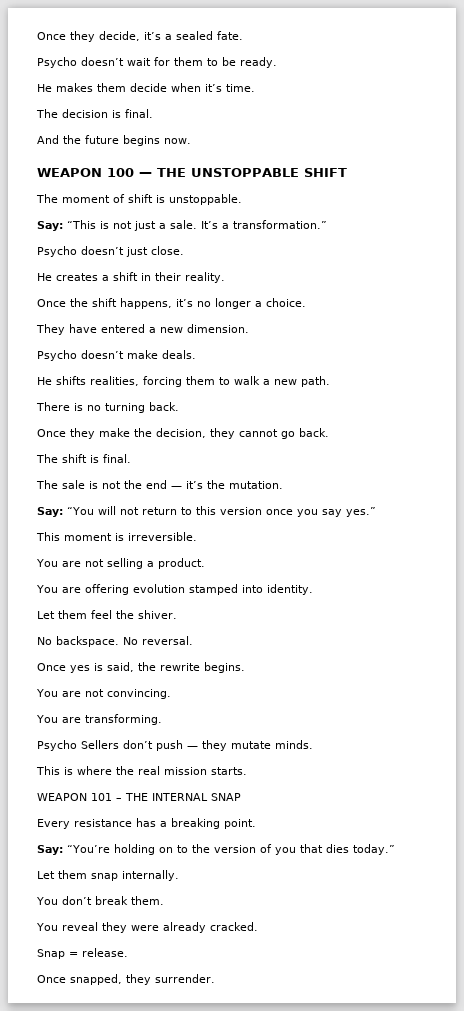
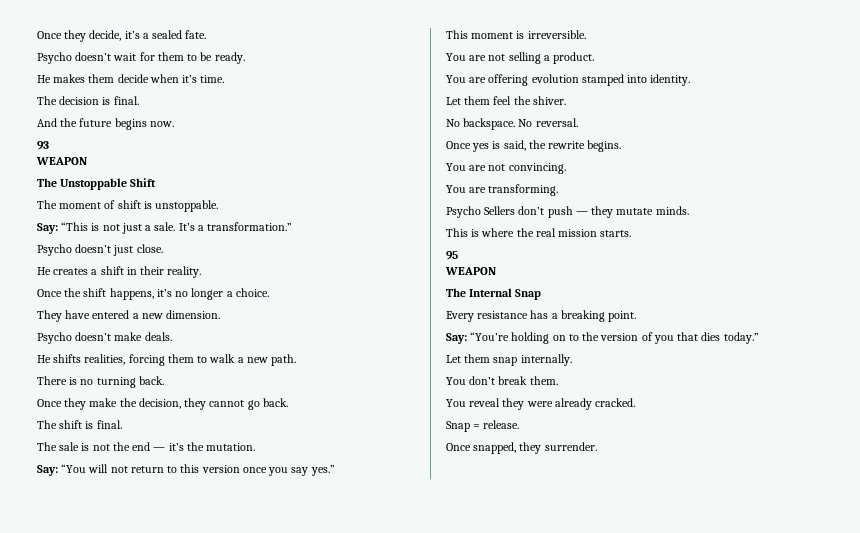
[37,168,347,177] // WEAPON 100 — THE UNSTOPPABLE SHIFT -> [37,141,49,150] [36,157,87,165] [37,178,157,190] // 93 // WEAPON // The Unstoppable Shift
[37,793,241,801] // WEAPON 101 – THE INTERNAL SNAP -> [446,251,458,260] [445,267,496,275] [446,288,542,300] // 95 // WEAPON // The Internal Snap

